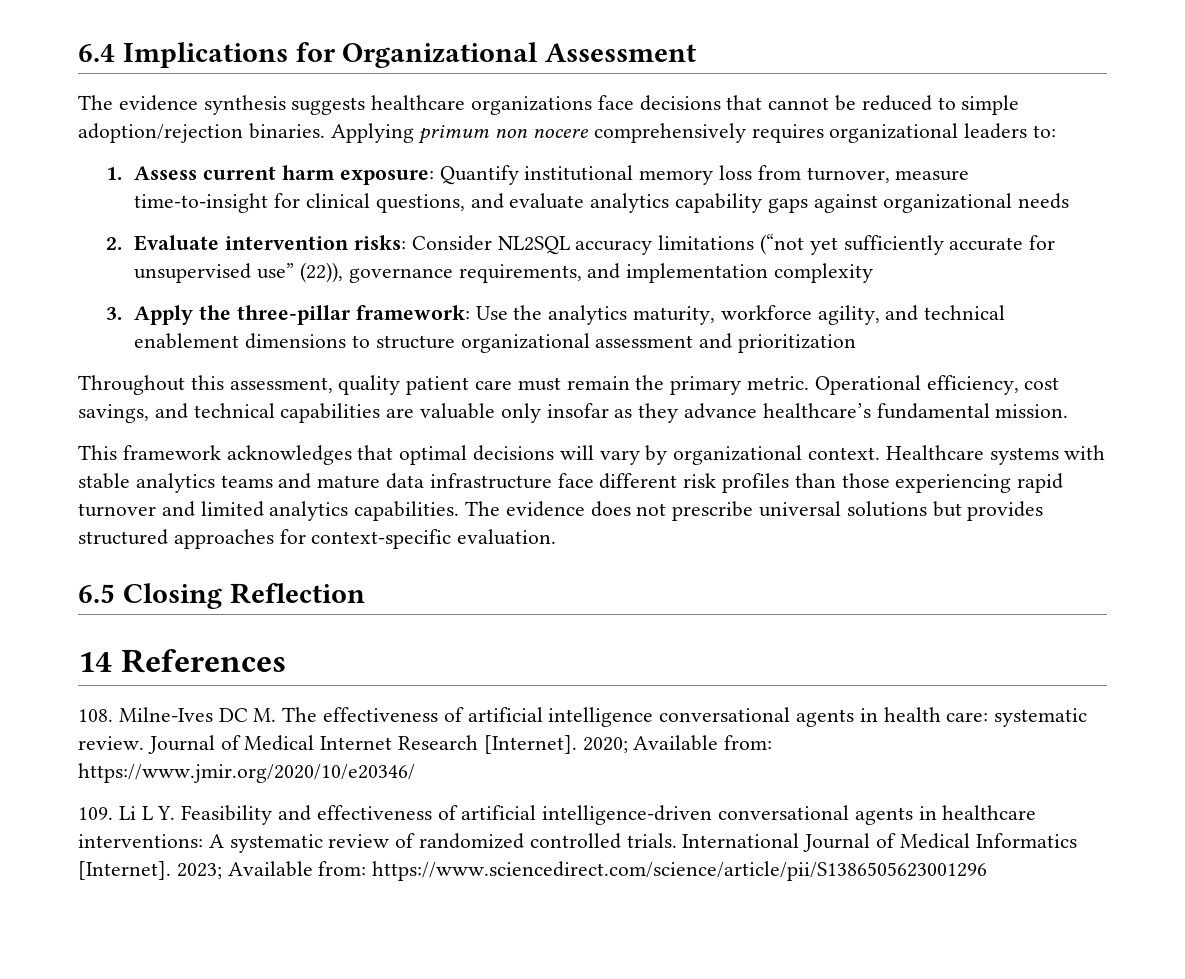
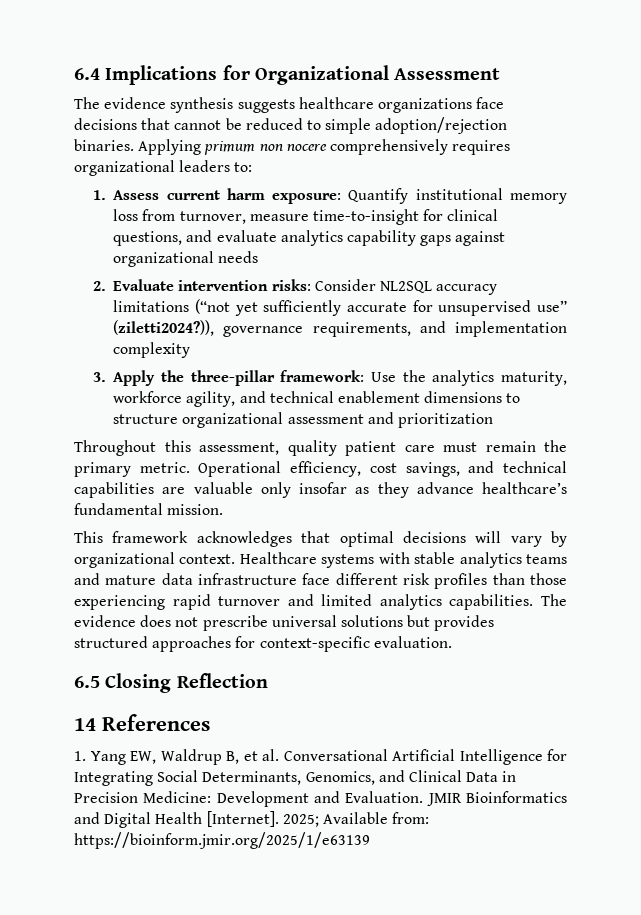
[300,262,344,283] (22)), -> [113,320,215,336] (ziletti2024?)),
[78,707,1088,727] [78,735,773,754] [78,763,415,783] [78,805,1037,825] [78,833,1077,853] [78,861,988,881] 108. Milne-Ives DC M. The effectiveness of artificial intelligence conversational agents in health care: systematic review. Journal of Medical Internet Research [Internet]. 2020; Available from: https://www.jmir.org/2020/10/e20346/ // 109. Li L Y. Feasibility and effectiveness of artificial intelligence-driven conversational agents in healthcare interventions: A systematic review of randomized controlled trials. International Journal of Medical Informatics [Internet]. 2023; Available from: https://www.sciencedirect.com/science/article/pii/S1386505623001296 -> [74,749,567,765] [74,770,517,786] [74,791,567,807] [74,811,430,828] [74,832,370,849] 1. Yang EW, Waldrup B, et al. Conversational Artificial Intelligence for Integrating Social Determinants, Genomics, and Clinical Data in Precision Medicine: Development and Evaluation. JMIR Bioinformatics and Digital Health [Internet]. 2025; Available from: https://bioinform.jmir.org/2025/1/e63139

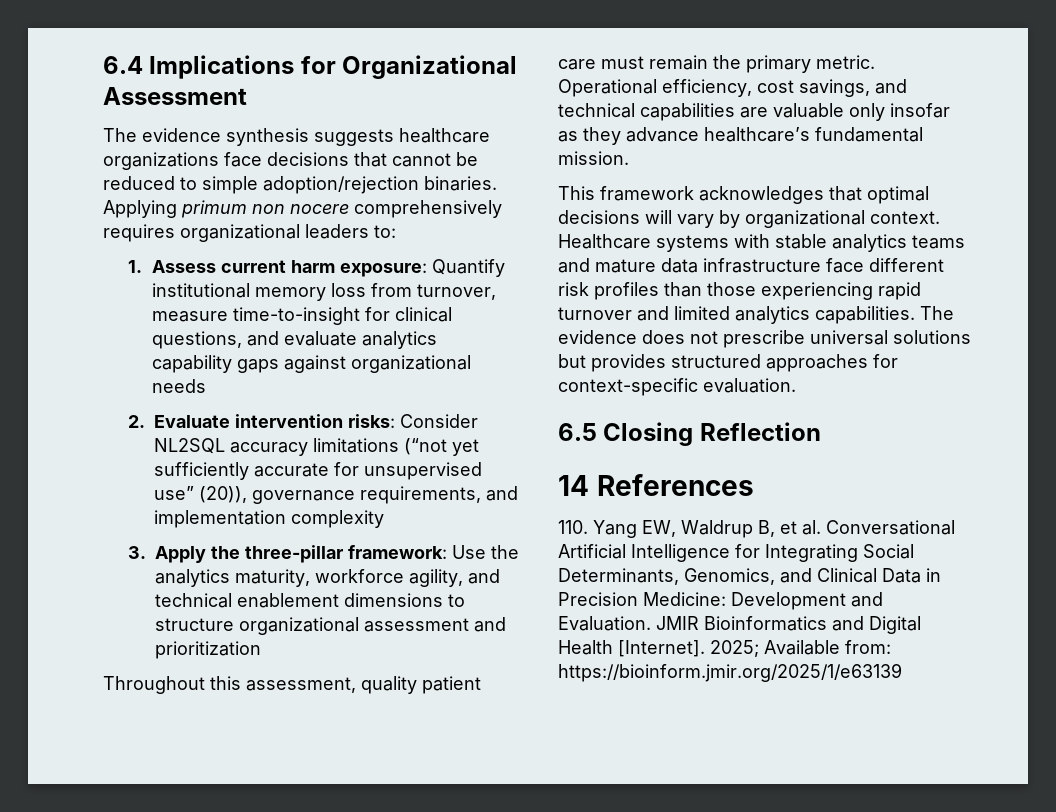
[113,320,215,336] (ziletti2024?)), -> [198,486,247,503] (20)),
[74,751,86,761] 1. -> [558,520,588,534] 110.

